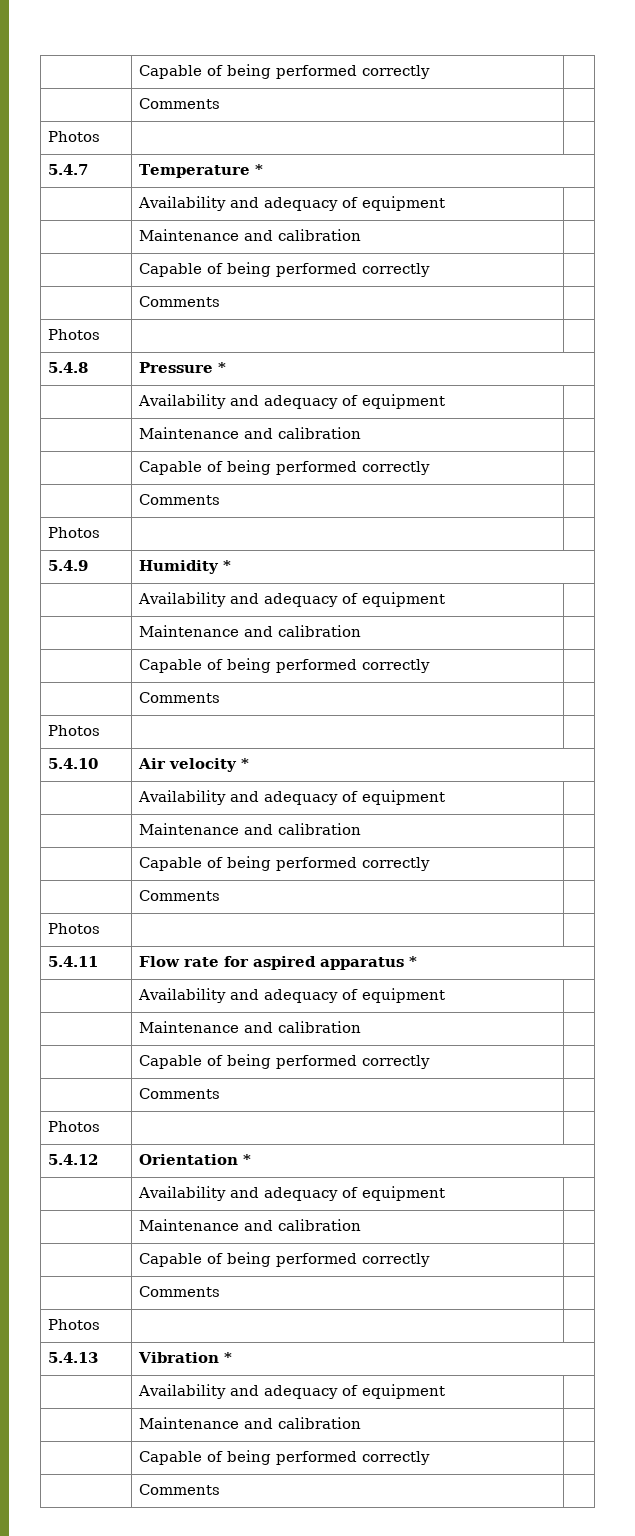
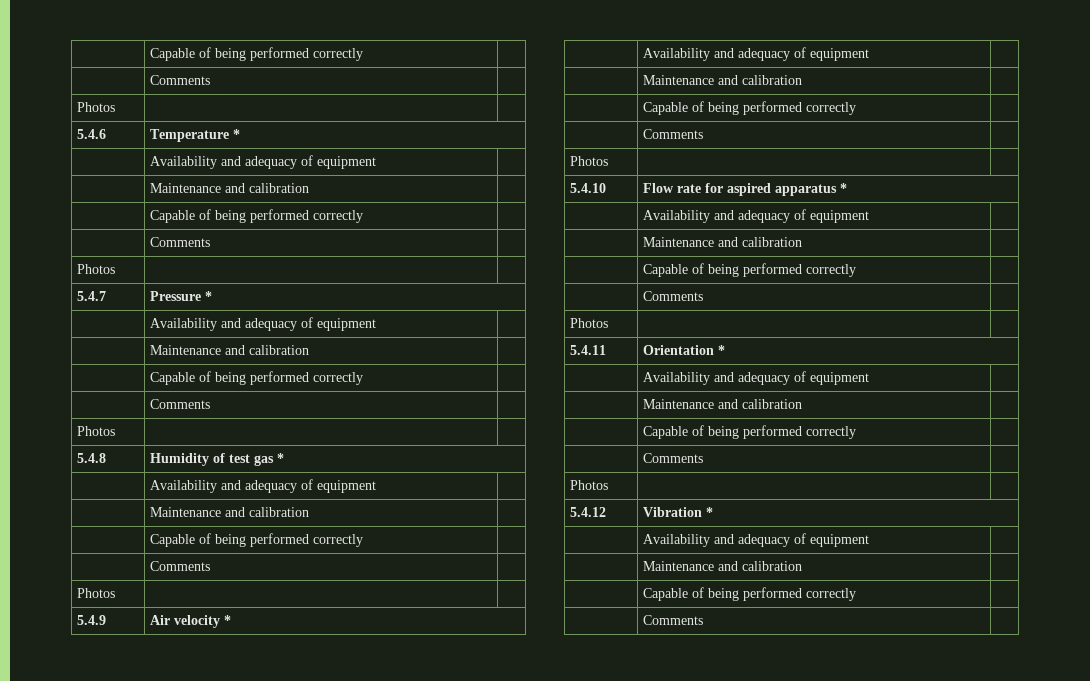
[138,64,430,79] [138,98,220,109] [47,131,100,142] [47,164,88,175] | Capable of being performed correctly | // | Comments | // Photos | | // 5.4.7 -> [149,47,363,61] [149,75,210,85] [76,102,115,112] [76,129,106,139] | Capable of being performed correctly | // | Comments | // Photos | | // 5.4.6
[47,362,88,373] 5.4.8 -> [76,291,106,301] 5.4.7
[47,560,88,571] 5.4.9 -> [76,453,106,463] 5.4.8
(219, 567) none -> [212,453,274,466] of test gas
[47,758,98,769] 5.4.10 -> [76,615,106,625] 5.4.9
[47,956,98,967] 5.4.11 -> [569,183,606,193] 5.4.10
[47,1154,98,1165] 5.4.12 -> [569,345,606,355] 5.4.11
[47,1352,98,1363] 5.4.13 -> [569,507,606,517] 5.4.12

